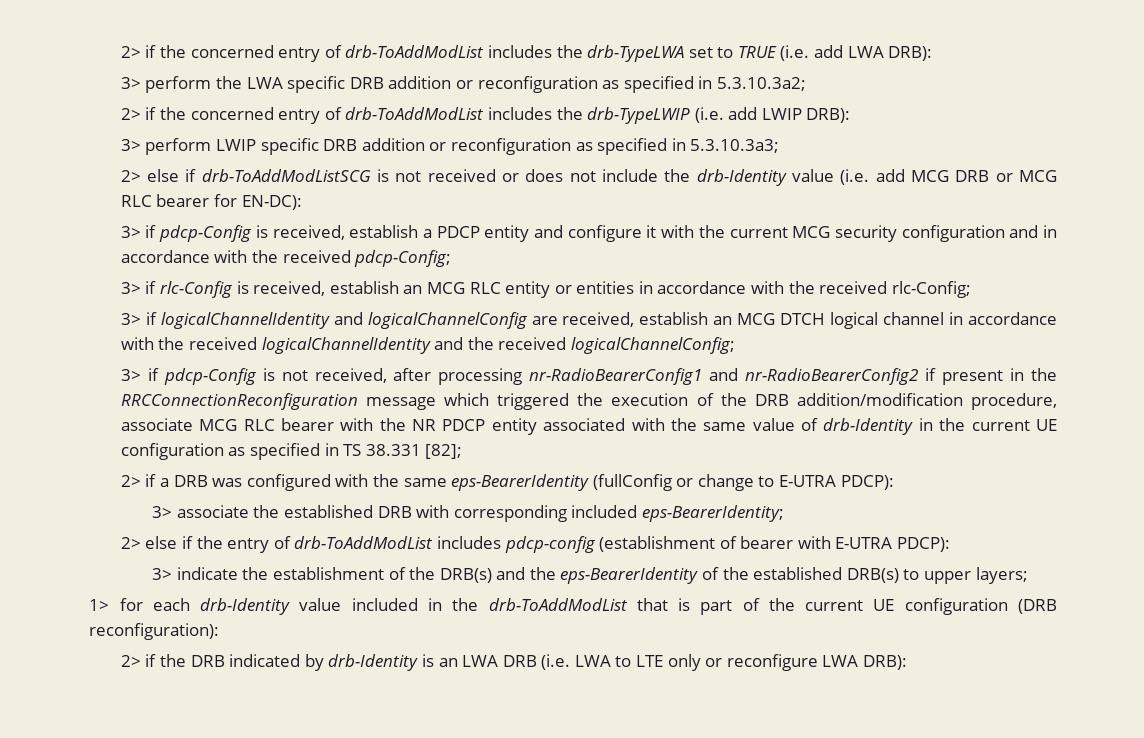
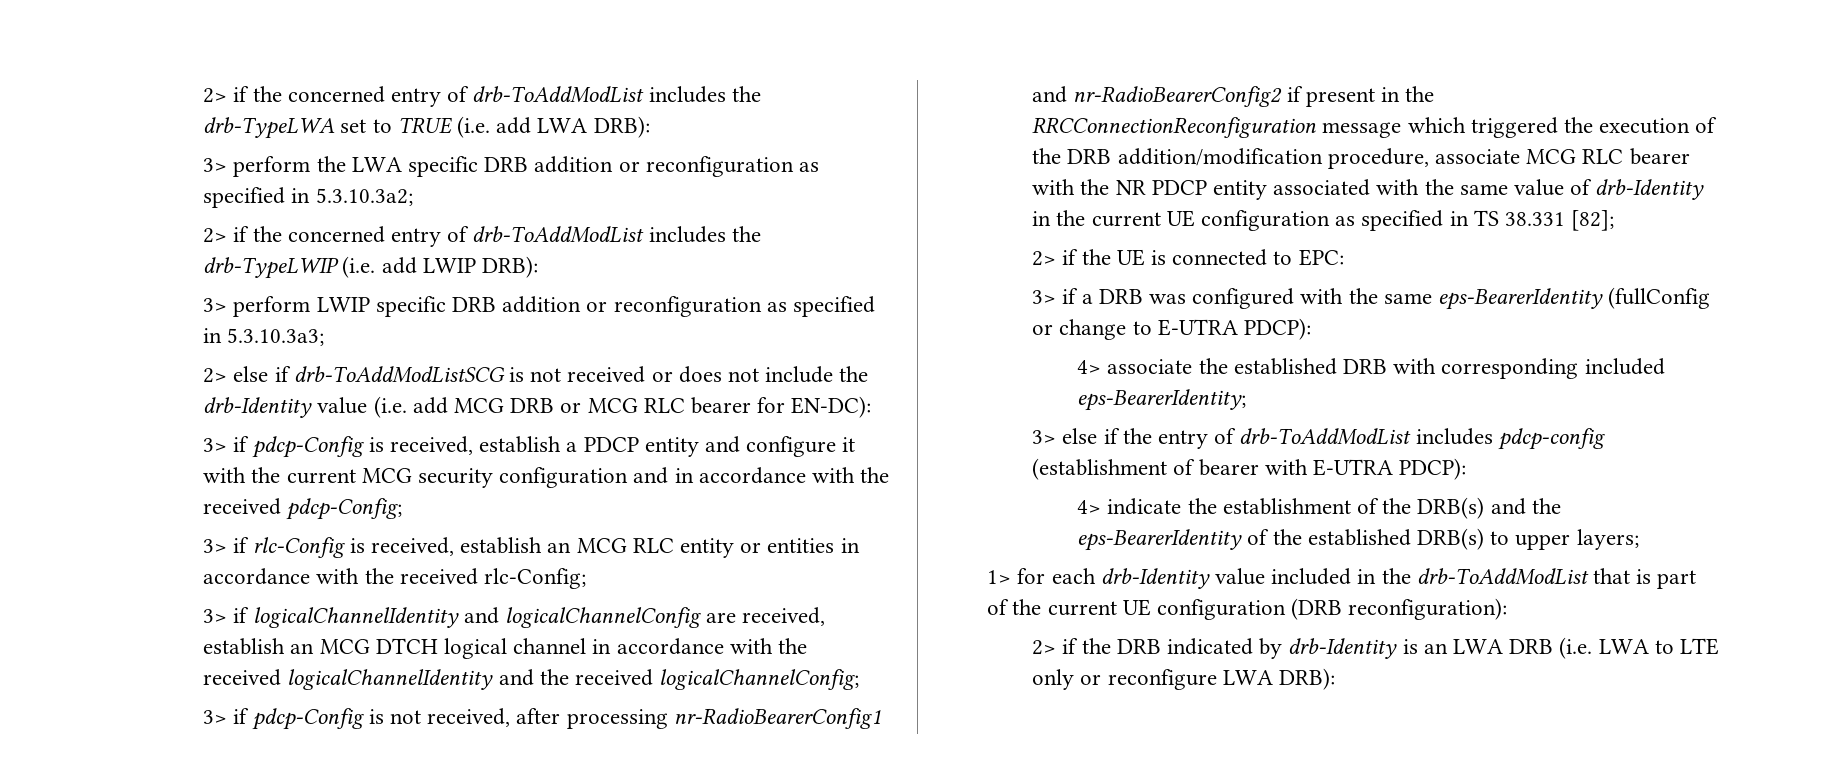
(157, 480) none -> [1081,249,1344,266] [1032,288,1079,304] the UE is connected to EPC: // 3> if
[152,506,173,518] 3> -> [1077,360,1102,374] 4>
[120,537,141,549] 2> -> [1032,430,1057,444] 3>
[152,568,173,580] 3> -> [1077,500,1102,514] 4>

